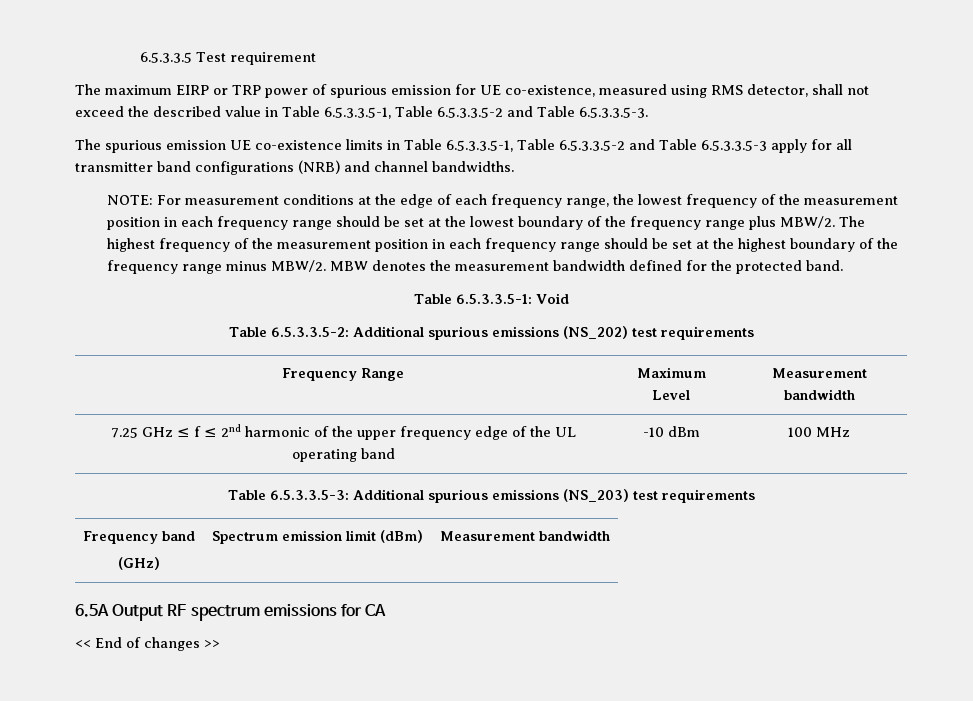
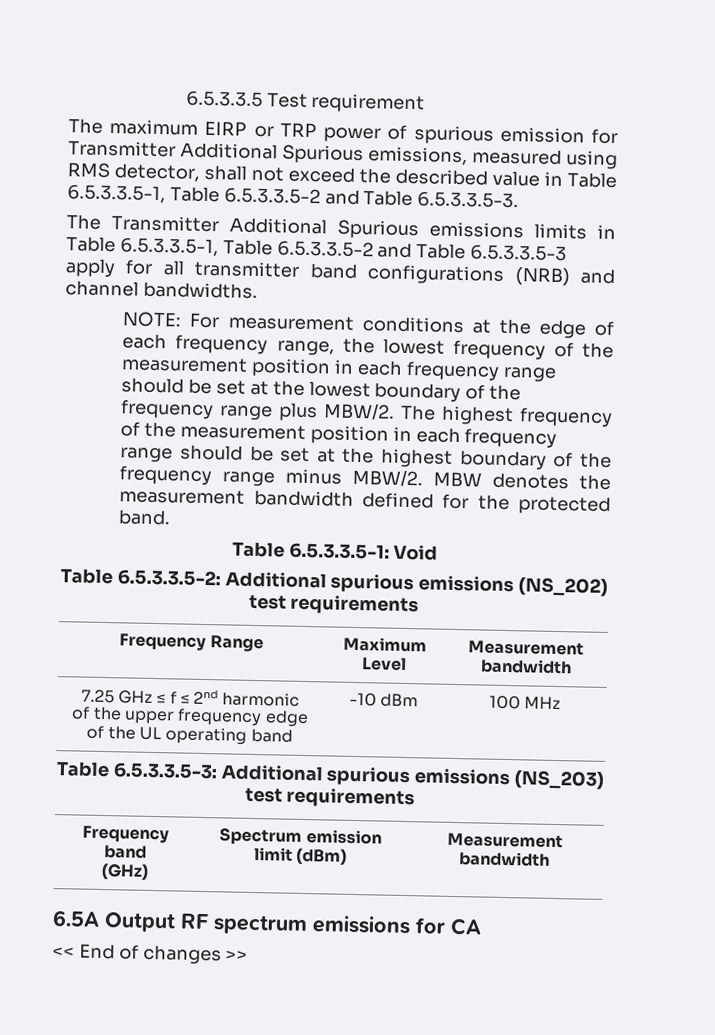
[480,85,595,97] UE co-existence, -> [68,140,468,166] Transmitter Additional Spurious emissions,
[105,140,342,153] spurious emission UE co-existence -> [111,215,524,240] Transmitter Additional Spurious emissions

